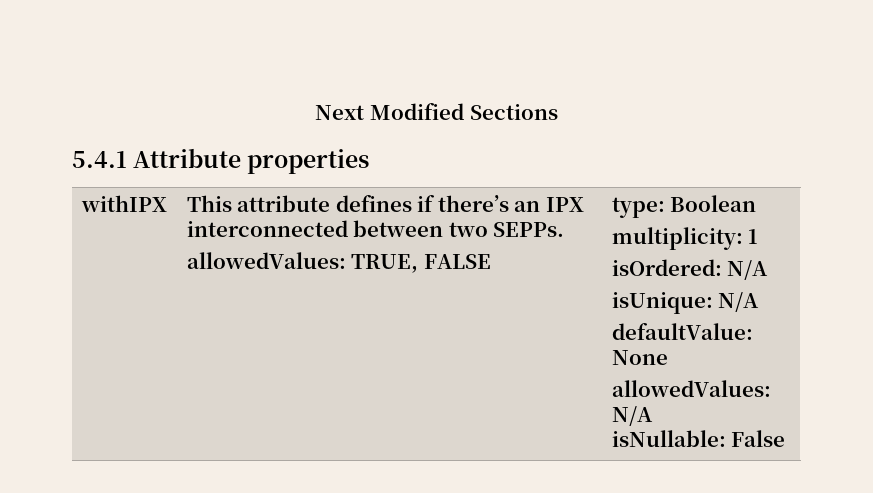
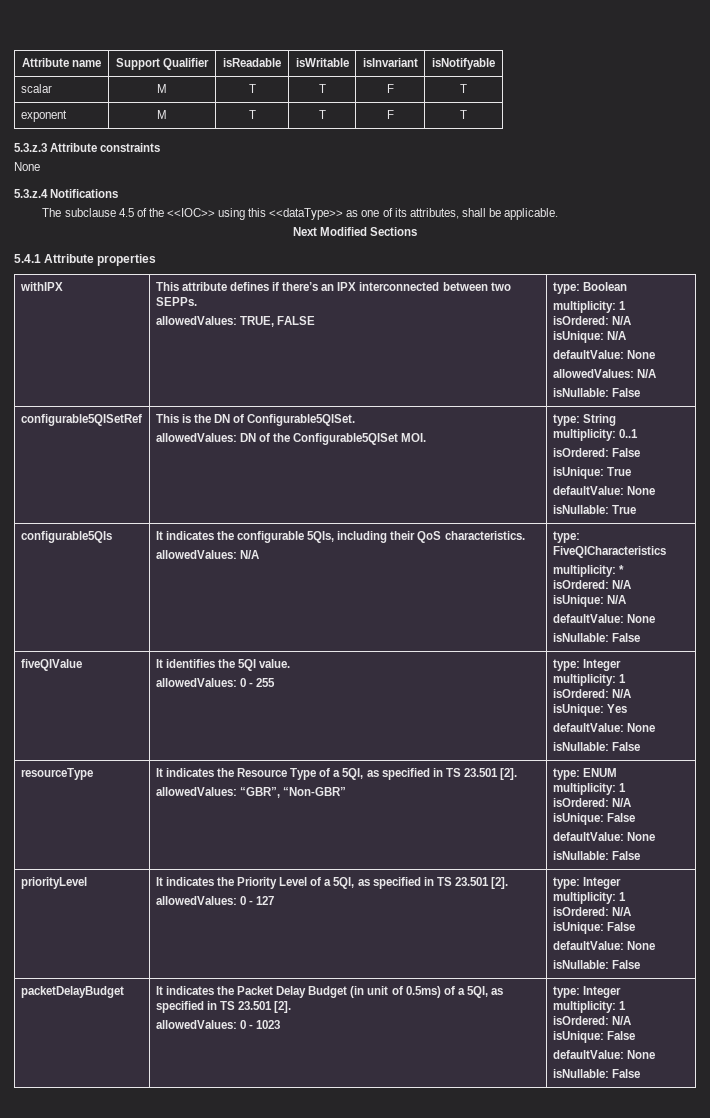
(315, 112) none -> [21,58,102,67] [115,58,210,70] [223,58,281,67] [295,58,349,67] [362,58,418,67] [432,58,495,70] [20,84,52,93] [157,84,167,93] [248,84,256,93] [318,84,326,93] [386,84,394,93] [460,84,467,93] [20,110,67,122] [157,110,167,119] [248,110,256,119] [318,110,326,119] [386,110,394,119] [460,110,467,119] [14,143,161,152] [14,162,40,171] [14,189,119,198] [42,208,559,220] Attribute name | Support Qualifier | isReadable | isWritable | isInvariant | isNotifyable // scalar | M | T | T | F | T // exponent | M | T | T | F | T // 5.3.z.3 Attribute constraints // None // 5.3.z.4 Notifications // The subclause 4.5 of the <<IOC>> using this <<dataType>> as one of its attributes, shall be applicable. //
(786, 438) none -> [20,414,142,426] [155,414,356,426] [155,433,427,445] [552,414,616,426] [552,429,638,441] [552,448,640,457] [552,467,631,479] [552,486,655,495] [552,505,636,514] [20,531,112,543] [155,531,525,543] [155,550,259,559] [552,531,580,543] [552,546,666,558] [552,565,624,577] [552,580,631,589] [552,595,626,607] [552,614,655,623] [552,633,640,642] [20,659,82,671] [155,659,291,671] [155,678,275,687] [552,659,621,671] [552,674,626,686] [552,689,631,698] [552,704,627,716] [552,723,655,732] [552,742,640,751] [20,768,93,780] [155,768,518,780] [155,787,346,798] [552,768,617,780] [552,783,626,795] [552,798,631,807] [552,813,635,825] [552,832,655,841] [552,851,640,860] [20,877,87,889] [155,877,509,889] [155,896,274,905] [552,877,621,889] [552,892,626,904] [552,907,631,916] [552,922,635,934] [552,941,655,950] [552,960,640,969] [20,986,124,998] [155,986,504,998] [155,1001,292,1013] [155,1020,280,1029] [552,986,621,998] [552,1001,626,1013] [552,1016,631,1025] [552,1031,635,1043] [552,1050,655,1059] [552,1069,640,1078] // configurable5QISetRef | This is the DN of Configurable5QISet. // allowedValues: DN of the Configurable5QISet MOI. | type: String // multiplicity: 0..1 // isOrdered: False // isUnique: True // defaultValue: None // isNullable: True // configurable5QIs | It indicates the configurable 5QIs, including their QoS characteristics. // allowedValues: N/A | type: FiveQICharacteristics // multiplicity: * // isOrdered: N/A // isUnique: N/A // defaultValue: None // isNullable: False // fiveQIValue | It identifies the 5QI value. // allowedValues: 0 - 255 | type: Integer // multiplicity: 1 // isOrdered: N/A // isUnique: Yes // defaultValue: None // isNullable: False // resourceType | It indicates the Resource Type of a 5QI, as specified in TS 23.501 [2]. // allowedValues: “GBR”, “Non-GBR” | type: ENUM // multiplicity: 1 // isOrdered: N/A // isUnique: False // defaultValue: None // isNullable: False // priorityLevel | It indicates the Priority Level of a 5QI, as specified in TS 23.501 [2]. // allowedValues: 0 - 127 | type: Integer // multiplicity: 1 // isOrdered: N/A // isUnique: False // defaultValue: None // isNullable: False // packetDelayBudget | It indicates the Packet Delay Budget (in unit of 0.5ms) of a 5QI, as specified in TS 23.501 [2]. // allowedValues: 0 - 1023 | type: Integer // multiplicity: 1 // isOrdered: N/A // isUnique: False // defaultValue: None // isNullable: False

